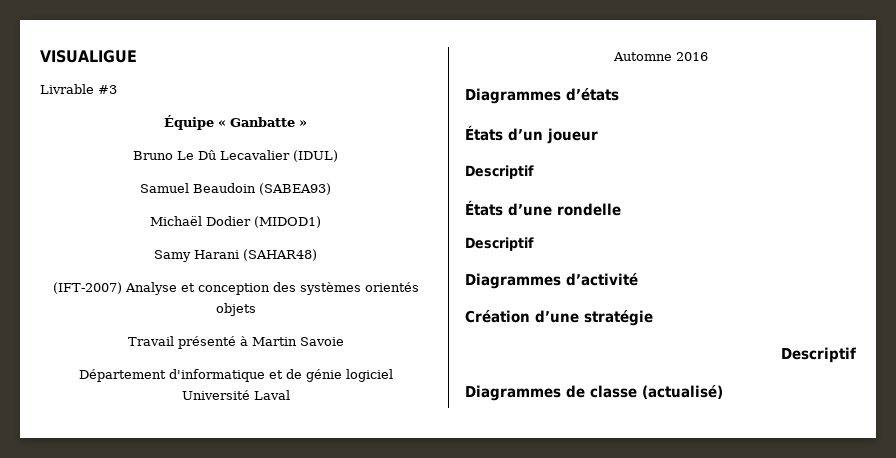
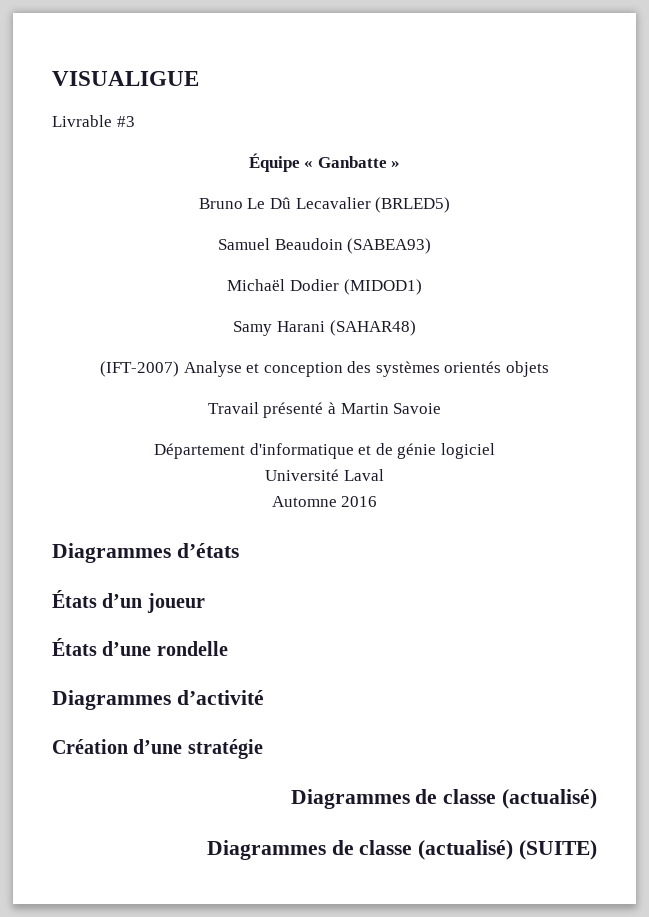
[293,150,338,162] (IDUL) -> [375,197,451,213] (BRLED5)
[465,165,534,179] // Descriptif -> (205, 603) none
[465,237,534,251] // Descriptif -> (228, 648) none
[781,347,856,363] [465,385,723,401] Descriptif // Diagrammes de classe (actualisé) -> [290,789,597,809] [206,840,597,860] Diagrammes de classe (actualisé) // Diagrammes de classe (actualisé) (SUITE)

